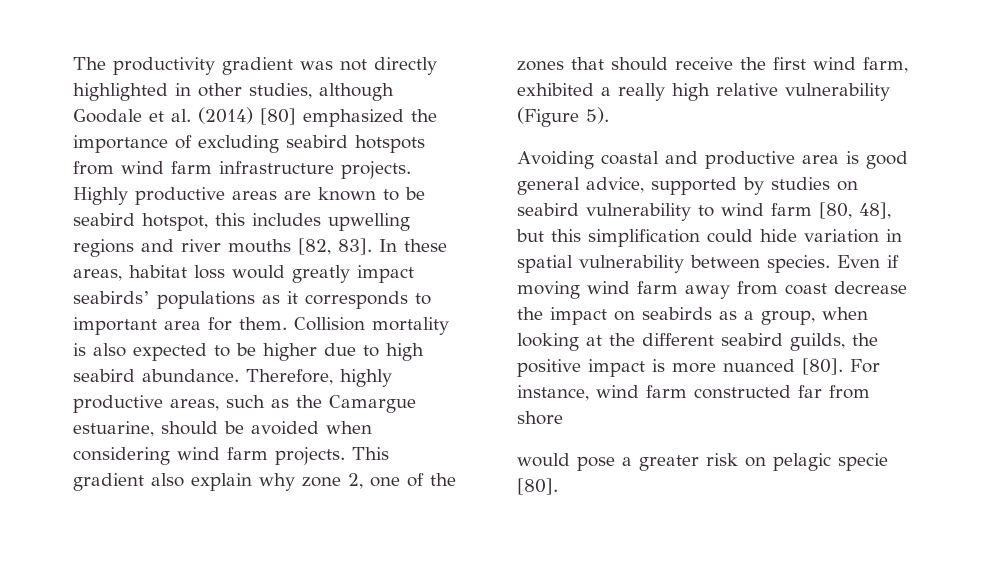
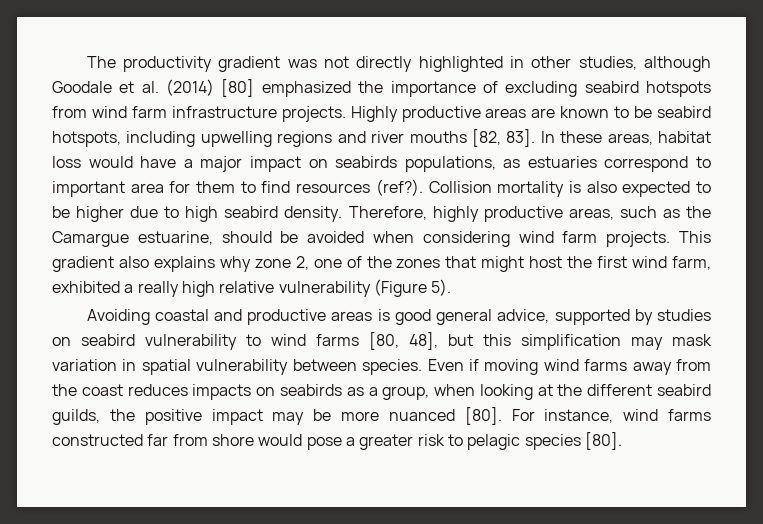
[142,213,321,231] hotspot, this includes -> [52,131,196,147] hotspots, including
[292,265,414,283] [73,291,431,309] [73,317,287,335] greatly impact seabirds’ populations as it corresponds to important area for them. -> [140,156,711,172] [52,179,423,197] have a major impact on seabirds populations, as estuaries correspond to important area for them to find resources (ref?).
[142,369,239,382] abundance. -> [284,206,343,222] density.
[191,473,252,491] explain -> [153,256,215,272] explains
[611,57,733,71] should receive -> [481,256,563,272] might host
[801,155,839,164] area -> [331,311,373,321] areas
[771,203,812,216] farm -> [316,334,359,346] farms
[707,229,797,243] could hide -> [631,334,712,350] may mask
[637,281,678,294] farm -> [584,359,628,371] farms
[785,281,907,295] [517,307,607,325] coast decrease the impact -> [52,384,252,400] the coast reduces impacts
[652,359,665,372] is -> [272,409,332,425] may be
[646,385,687,398] farm -> [668,409,711,421] farms
(563, 418) // -> (254, 440) none
[745,453,888,471] on pelagic specie -> [447,434,581,450] to pelagic species

